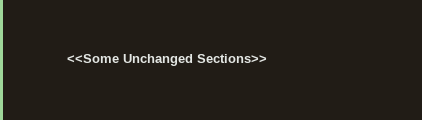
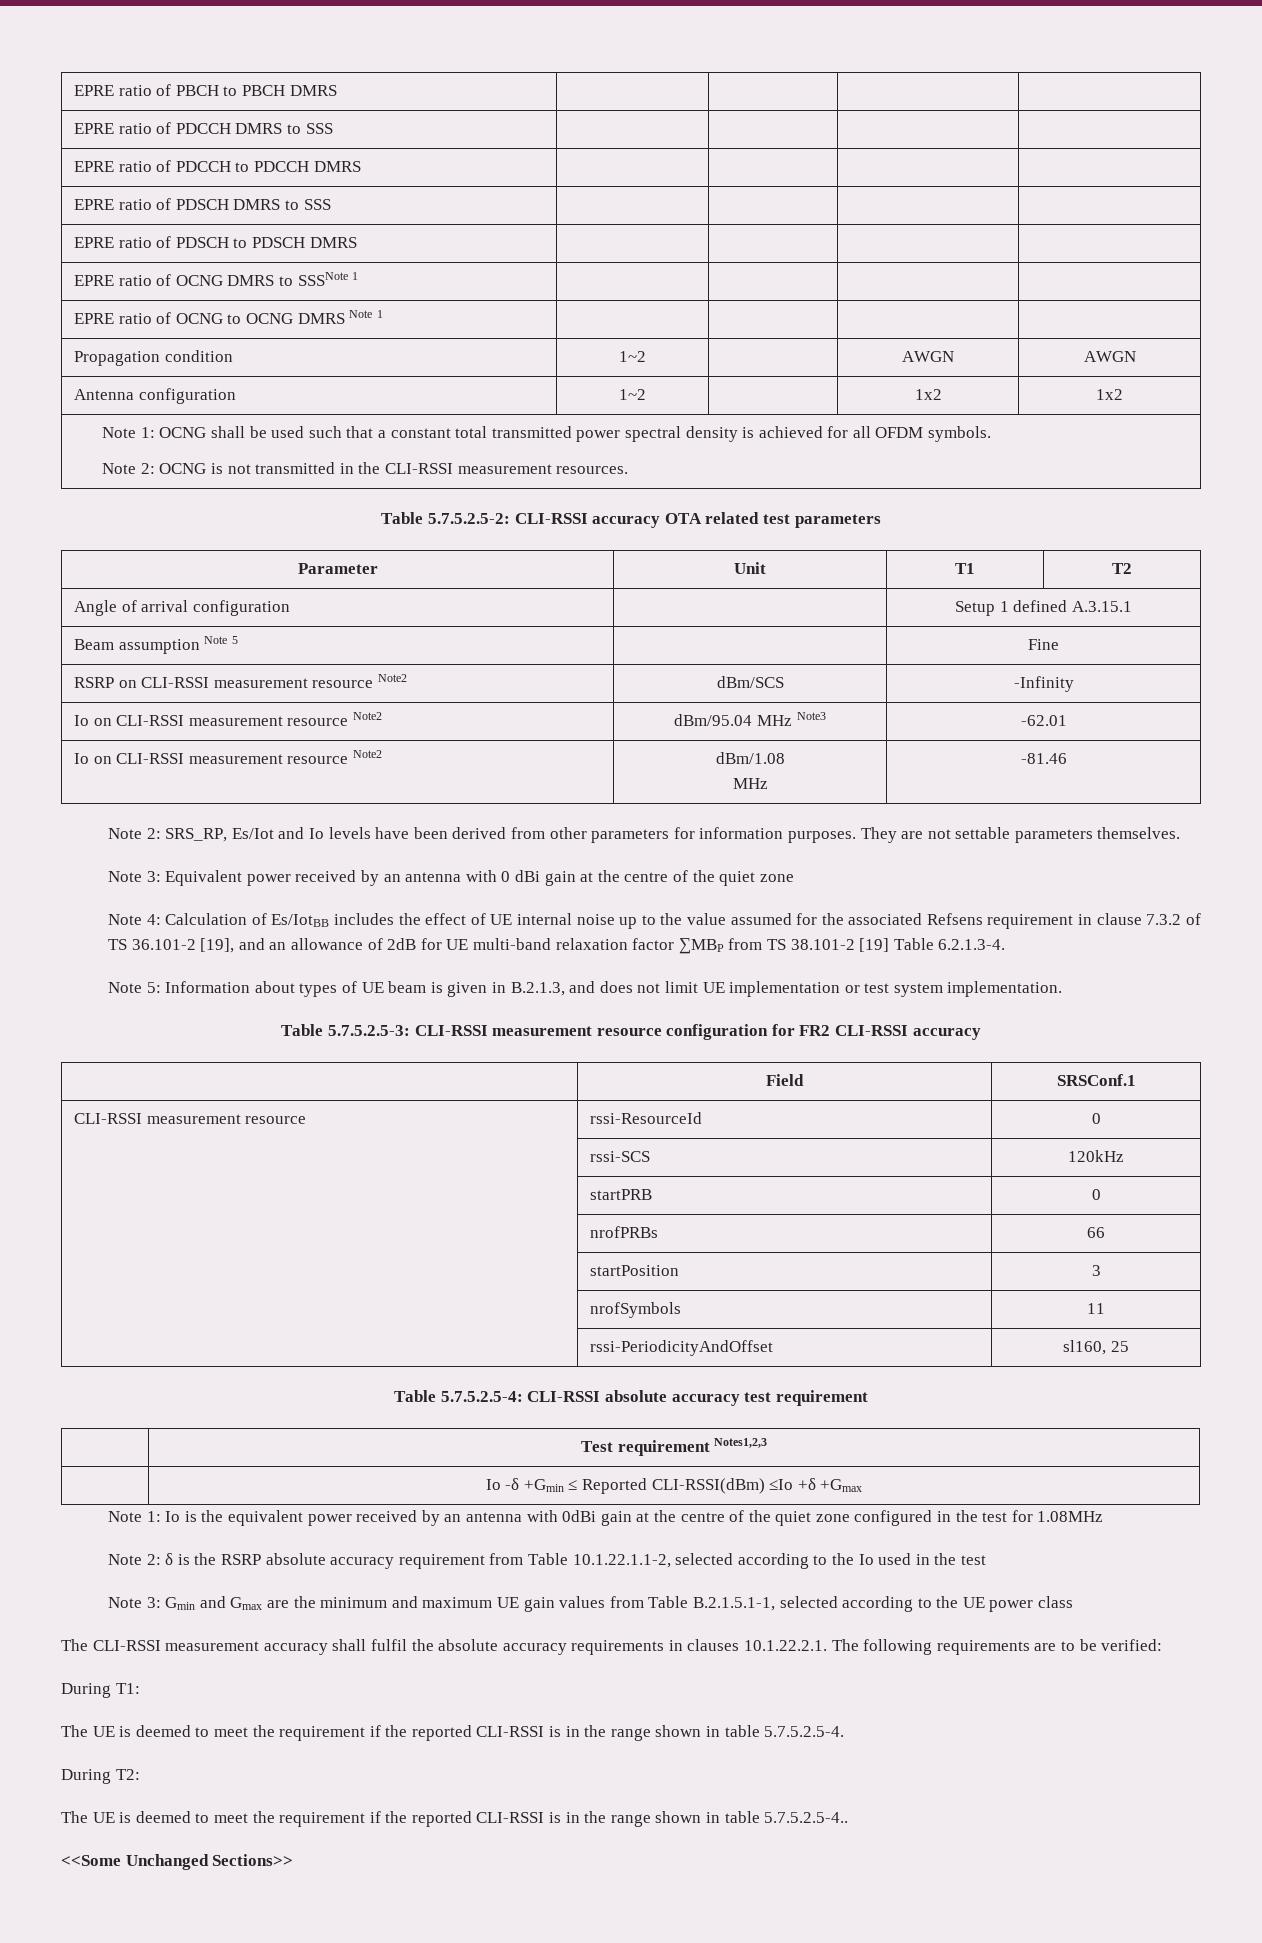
(67, 58) none -> [74,84,337,96] [74,122,333,134] [74,160,361,172] [74,198,331,210] [74,236,357,248] [74,272,359,286] [74,310,383,324] [74,350,233,366] [619,351,646,362] [902,351,954,362] [1083,351,1136,362] [74,388,236,404] [619,389,646,400] [914,389,942,400] [1096,389,1123,400] [102,426,992,442] [102,462,629,474] [381,512,881,528] [297,563,378,574] [734,562,766,574] [955,563,975,574] [1112,563,1132,574] [74,600,290,616] [955,600,1132,616] [74,636,238,654] [1028,639,1059,650] [74,674,407,688] [716,676,784,688] [1013,676,1074,692] [74,712,382,726] [674,712,826,726] [1020,715,1067,726] [74,750,382,764] [715,752,785,764] [732,778,768,789] [1020,753,1067,764] [108,827,1181,843] [108,870,794,886] [108,913,1201,929] [108,938,1006,954] [108,981,1063,997] [281,1024,981,1040] [766,1074,804,1086] [1056,1074,1136,1086] [74,1113,307,1124] [590,1112,703,1124] [1091,1113,1101,1124] [590,1151,651,1162] [1068,1150,1124,1162] [590,1189,653,1200] [1091,1189,1101,1200] [590,1226,659,1238] [1087,1227,1105,1238] [590,1265,680,1276] [1091,1265,1101,1276] [590,1302,682,1318] [1087,1303,1105,1314] [590,1340,774,1356] [1063,1340,1129,1355] [394,1390,868,1406] [580,1438,768,1456] [485,1478,863,1494] [108,1510,1104,1526] [108,1553,986,1569] [108,1596,1074,1612] [61,1639,1163,1655] [61,1683,140,1698] [61,1725,845,1741] [61,1769,140,1784] [61,1811,849,1827] EPRE ratio of PBCH to PBCH DMRS | | | | // EPRE ratio of PDCCH DMRS to SSS | | | | // EPRE ratio of PDCCH to PDCCH DMRS | | | | // EPRE ratio of PDSCH DMRS to SSS | | | | // EPRE ratio of PDSCH to PDSCH DMRS | | | | // EPRE ratio of OCNG DMRS to SSSNote 1 | | | | // EPRE ratio of OCNG to OCNG DMRS Note 1 | | | | // Propagation condition | 1~2 | | AWGN | AWGN // Antenna configuration | 1~2 | | 1x2 | 1x2 // Note 1: OCNG shall be used such that a constant total transmitted power spectral density is achieved for all OFDM symbols. // Note 2: OCNG is not transmitted in the CLI-RSSI measurement resources. // Table 5.7.5.2.5-2: CLI-RSSI accuracy OTA related test parameters // Parameter | Unit | T1 | T2 // Angle of arrival configuration | | Setup 1 defined A.3.15.1 // Beam assumption Note 5 | | Fine // RSRP on CLI-RSSI measurement resource Note2 | dBm/SCS | -Infinity // Io on CLI-RSSI measurement resource Note2 | dBm/95.04 MHz Note3 | -62.01 // Io on CLI-RSSI measurement resource Note2 | dBm/1.08 // MHz | -81.46 // Note 2: SRS_RP, Es/Iot and Io levels have been derived from other parameters for information purposes. They are not settable parameters themselves. // Note 3: Equivalent power received by an antenna with 0 dBi gain at the centre of the quiet zone // Note 4: Calculation of Es/IotBB includes the effect of UE internal noise up to the value assumed for the associated Refsens requirement in clause 7.3.2 of TS 36.101-2 [19], and an allowance of 2dB for UE multi-band relaxation factor ∑MBP from TS 38.101-2 [19] Table 6.2.1.3-4. // Note 5: Information about types of UE beam is given in B.2.1.3, and does not limit UE implementation or test system implementation. // Table 5.7.5.2.5-3: CLI-RSSI measurement resource configuration for FR2 CLI-RSSI accuracy // | Field | SRSConf.1 // CLI-RSSI measurement resource | rssi-ResourceId | 0 // | rssi-SCS | 120kHz // | startPRB | 0 // | nrofPRBs | 66 // | startPosition | 3 // | nrofSymbols | 11 // | rssi-PeriodicityAndOffset | sl160, 25 // Table 5.7.5.2.5-4: CLI-RSSI absolute accuracy test requirement // | Test requirement Notes1,2,3 // | Io -δ +Gmin ≤ Reported CLI-RSSI(dBm) ≤Io +δ +Gmax // Note 1: Io is the equivalent power received by an antenna with 0dBi gain at the centre of the quiet zone configured in the test for 1.08MHz // Note 2: δ is the RSRP absolute accuracy requirement from Table 10.1.22.1.1-2, selected according to the Io used in the test // Note 3: Gmin and Gmax are the minimum and maximum UE gain values from Table B.2.1.5.1-1, selected according to the UE power class // The CLI-RSSI measurement accuracy shall fulfil the absolute accuracy requirements in clauses 10.1.22.2.1. The following requirements are to be verified: // During T1: // The UE is deemed to meet the requirement if the reported CLI-RSSI is in the range shown in table 5.7.5.2.5-4. // During T2: // The UE is deemed to meet the requirement if the reported CLI-RSSI is in the range shown in table 5.7.5.2.5-4.. //

